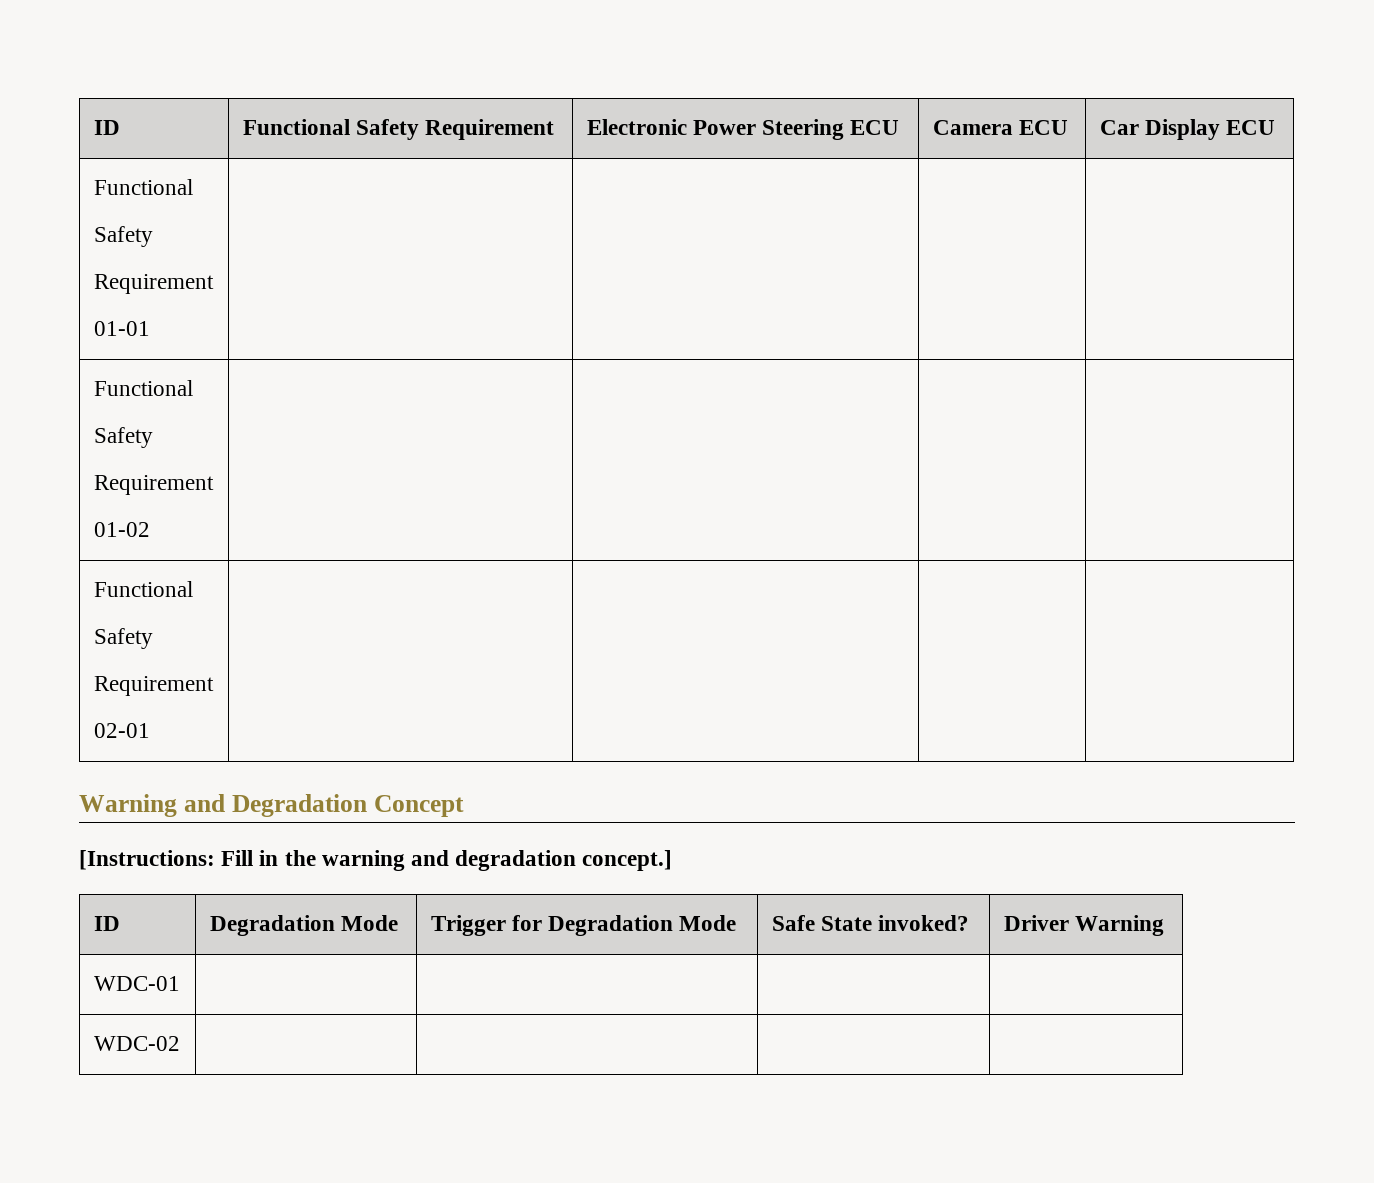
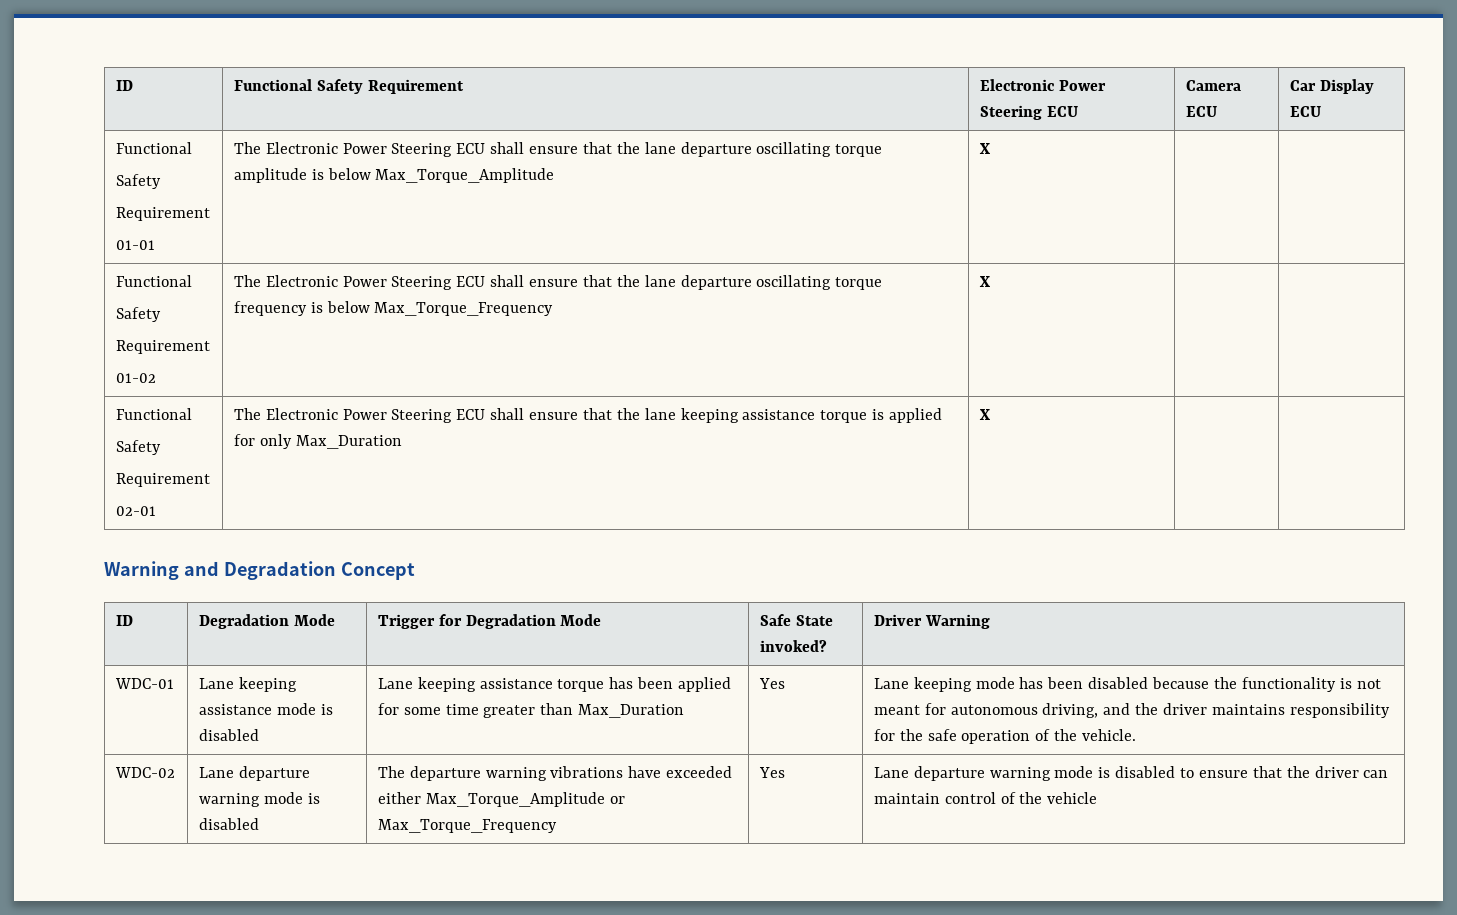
[93,380,193,396] [93,427,153,448] [93,475,214,495] [93,522,150,537] [93,581,193,597] [93,628,153,649] [93,676,214,696] [93,723,150,738] [79,794,464,817] [79,850,673,871] | | | // Functional // Safety // Requirement // 01-02 | | | | // Functional // Safety // Requirement // 02-01 | | | | // Warning and Degradation Concept // [Instructions: Fill in the warning and degradation concept.] -> [233,142,883,157] [233,168,555,183] [978,143,990,154] [115,275,192,287] [115,307,161,322] [115,340,210,354] [115,373,156,383] [233,275,883,290] [233,301,554,316] [978,276,990,287] [115,408,192,420] [115,440,161,455] [115,473,210,487] [115,506,156,516] [233,408,942,423] [233,434,402,449] [978,409,990,420] [104,561,415,580] The Electronic Power Steering ECU shall ensure that the lane departure oscillating torque amplitude is below Max_Torque_Amplitude | X | | // Functional // Safety // Requirement // 01-02 | The Electronic Power Steering ECU shall ensure that the lane departure oscillating torque frequency is below Max_Torque_Frequency | X | | // Functional // Safety // Requirement // 02-01 | The Electronic Power Steering ECU shall ensure that the lane keeping assistance torque is applied for only Max_Duration | X | | // Warning and Degradation Concept
[93,1036,180,1051] | | | // WDC-02 | | | | -> [198,677,297,692] [198,703,333,715] [198,729,259,741] [377,677,732,692] [377,703,685,718] [758,678,785,689] [873,677,1381,692] [873,703,1390,718] [873,729,1137,744] [114,767,175,778] [198,766,310,781] [198,792,320,807] [198,818,259,830] [377,766,733,781] [377,792,625,807] [377,819,557,833] [758,767,785,778] [873,766,1389,781] [873,792,1098,804] Lane keeping assistance mode is disabled | Lane keeping assistance torque has been applied for some time greater than Max_Duration | Yes | Lane keeping mode has been disabled because the functionality is not meant for autonomous driving, and the driver maintains responsibility for the safe operation of the vehicle. // WDC-02 | Lane departure warning mode is disabled | The departure warning vibrations have exceeded either Max_Torque_Amplitude or Max_Torque_Frequency | Yes | Lane departure warning mode is disabled to ensure that the driver can maintain control of the vehicle

